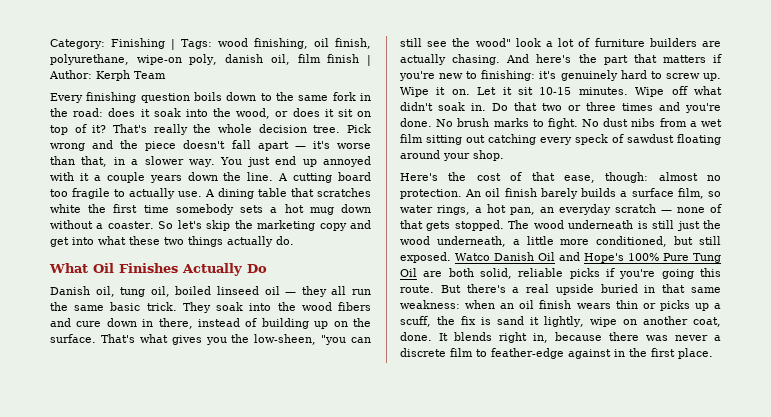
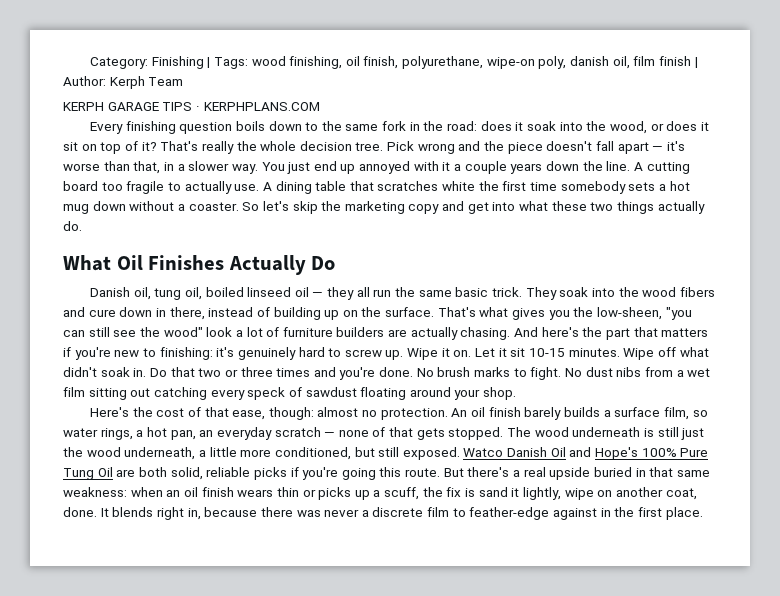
(166, 75) none -> [63,102,320,111] // KERPH GARAGE TIPS · KERPHPLANS.COM

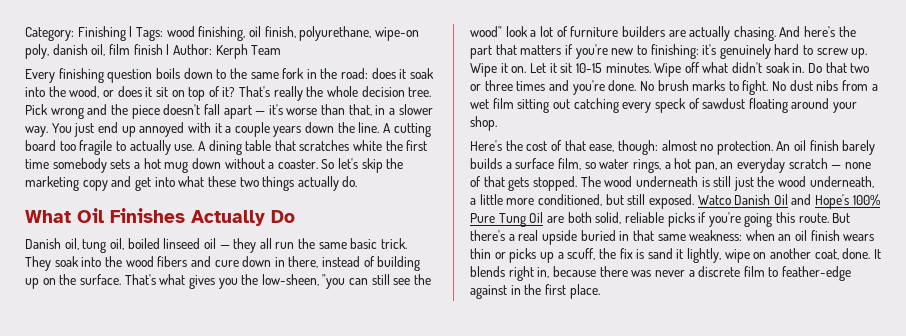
[63,102,320,111] // KERPH GARAGE TIPS · KERPHPLANS.COM -> (282, 50) none

